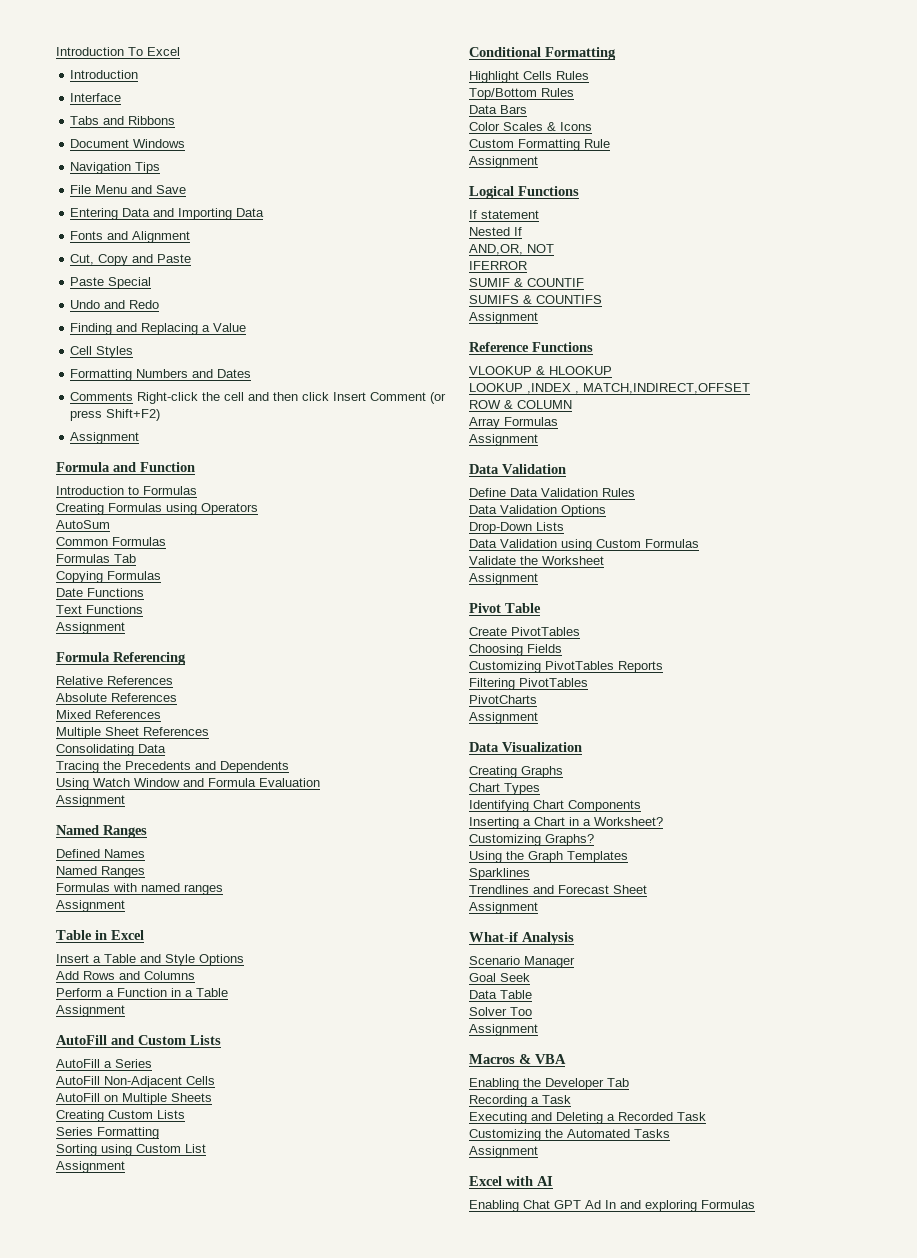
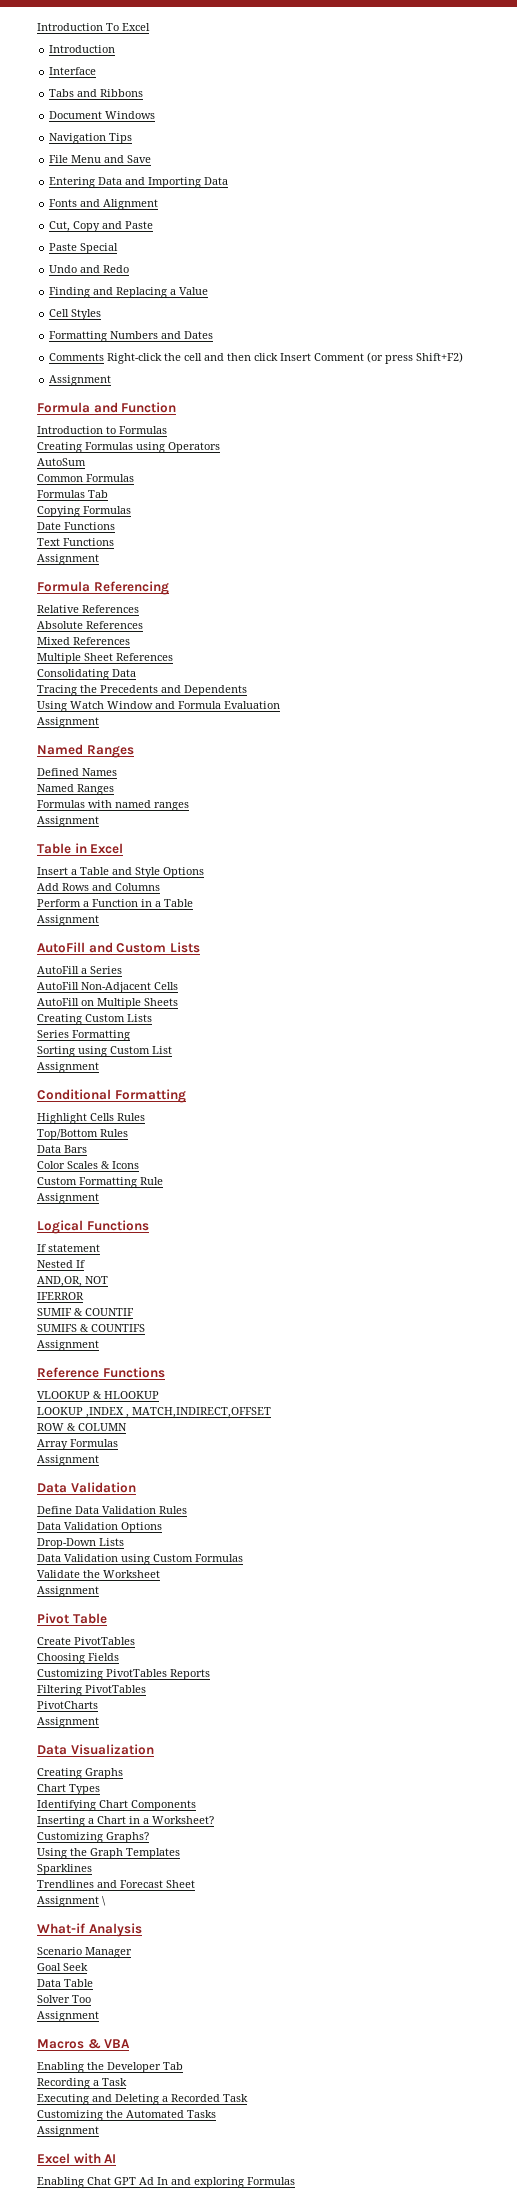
(538, 908) none -> [102,1896,106,1906] \

